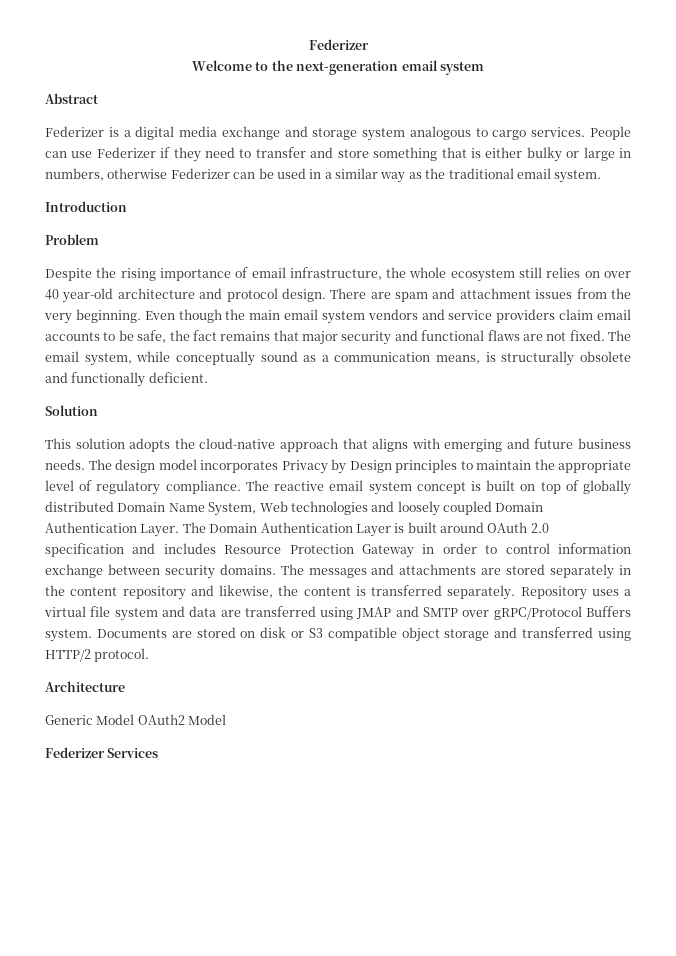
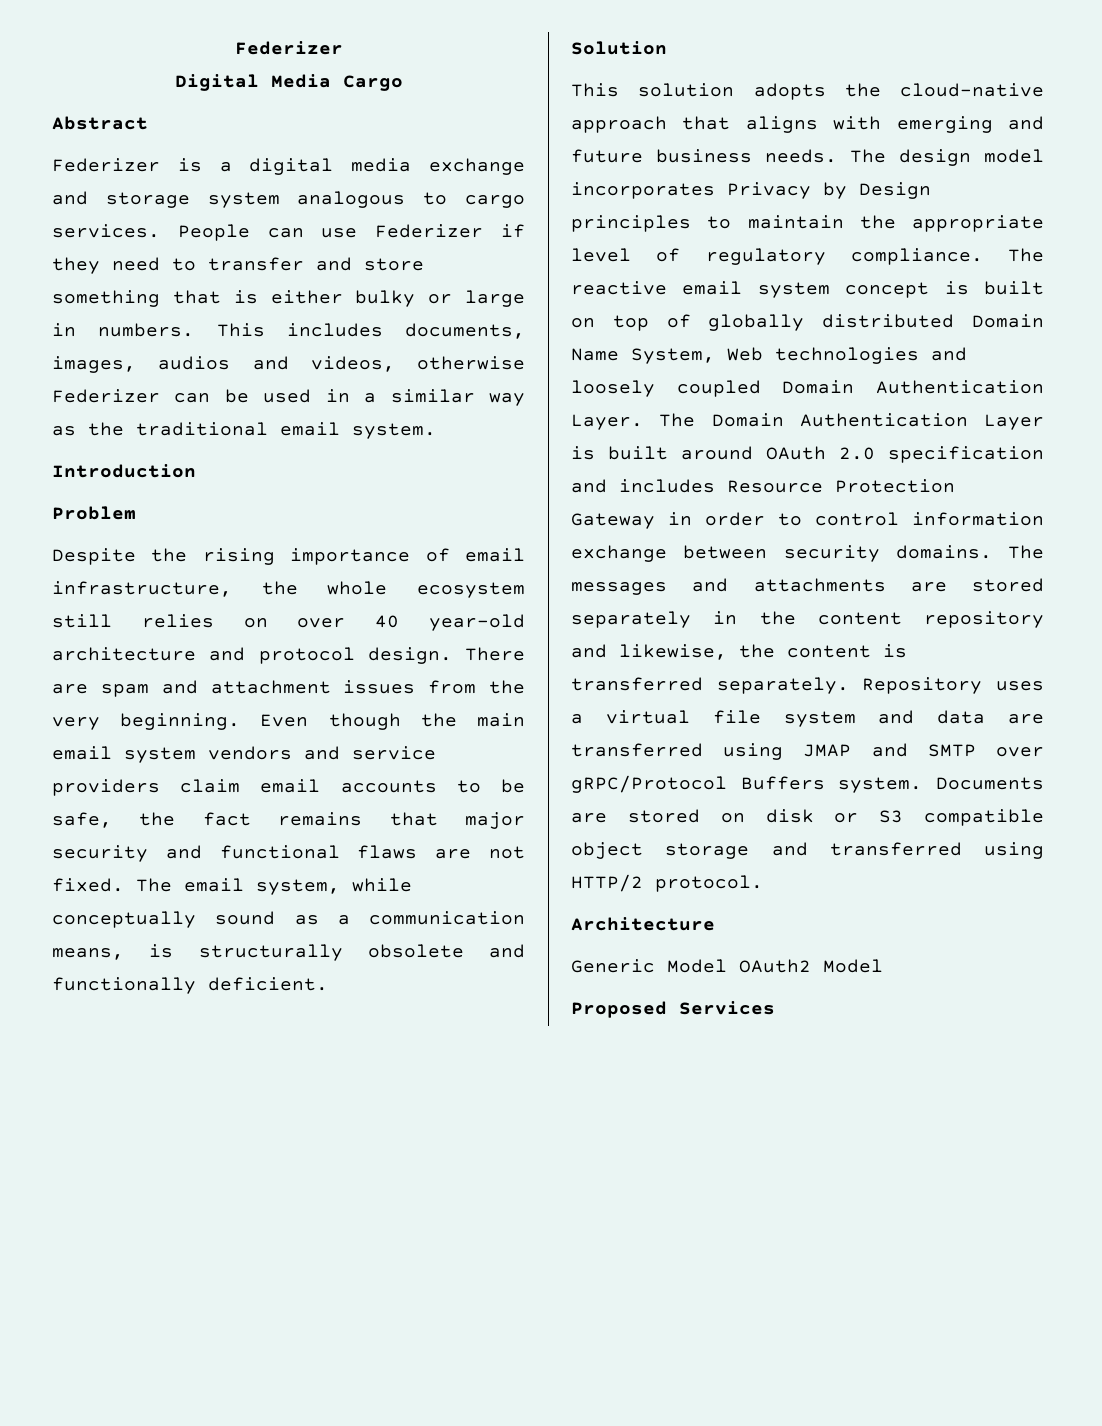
[192,60,484,75] Welcome to the next-generation email system -> [174,74,403,91] Digital Media Cargo
[45,168,104,181] numbers, -> [98,323,525,339] [52,356,395,373] numbers. This includes documents, images, audios and videos,
[45,747,105,758] Federizer -> [571,1001,667,1018] Proposed

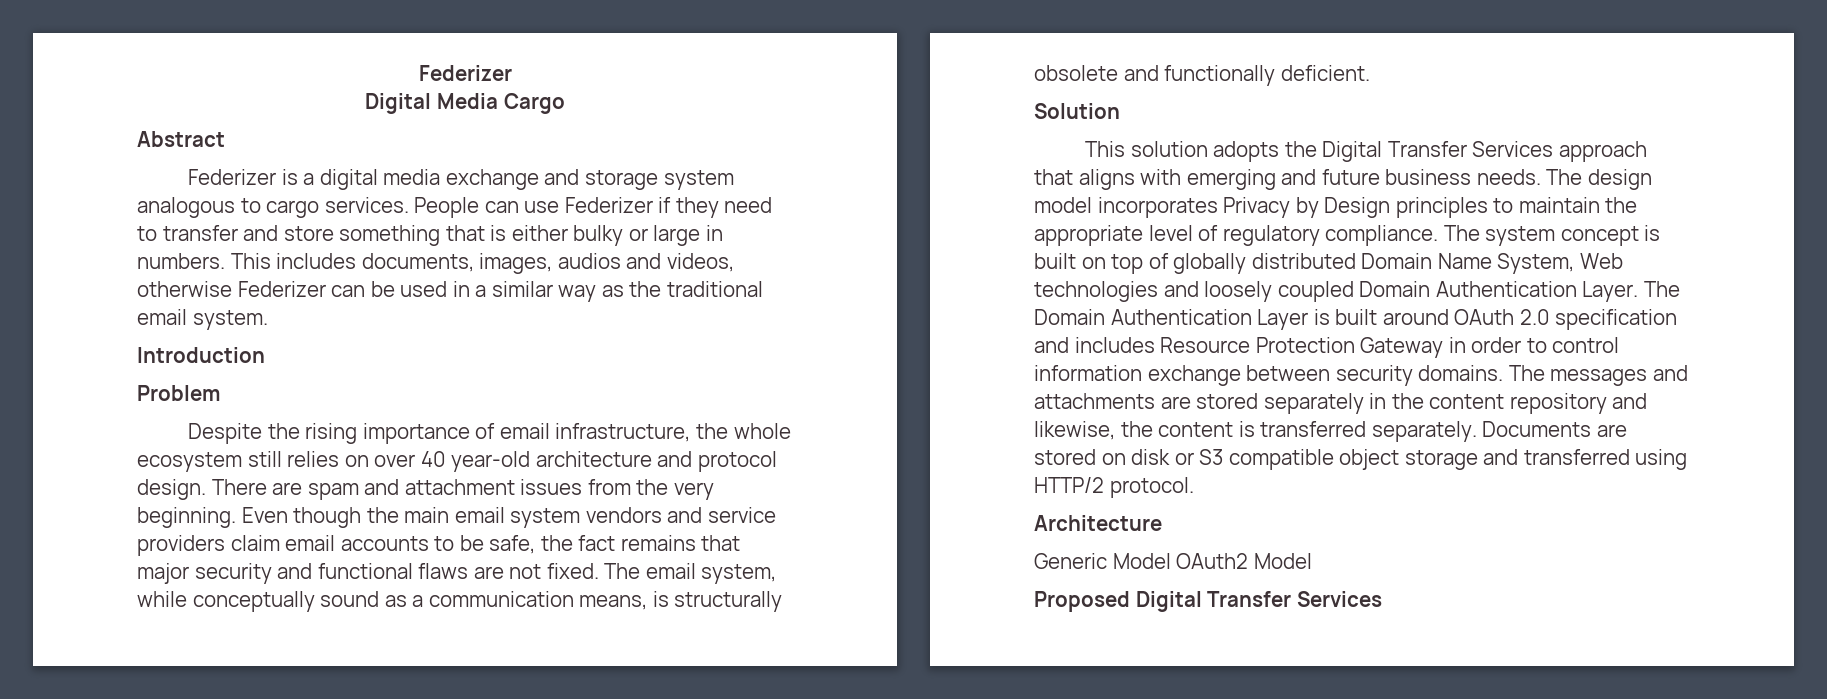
[900,83,1044,97] cloud-native -> [1322,141,1554,162] Digital Transfer Services
[571,281,743,295] reactive email -> (1480, 233) none
[862,677,1044,694] [571,710,1044,727] [571,743,1044,760] [571,775,923,793] Repository uses a virtual file system and data are transferred using JMAP and SMTP over gRPC/Protocol Buffers system. -> (1477, 431) none
(667, 1009) none -> [1135,591,1292,612] Digital Transfer

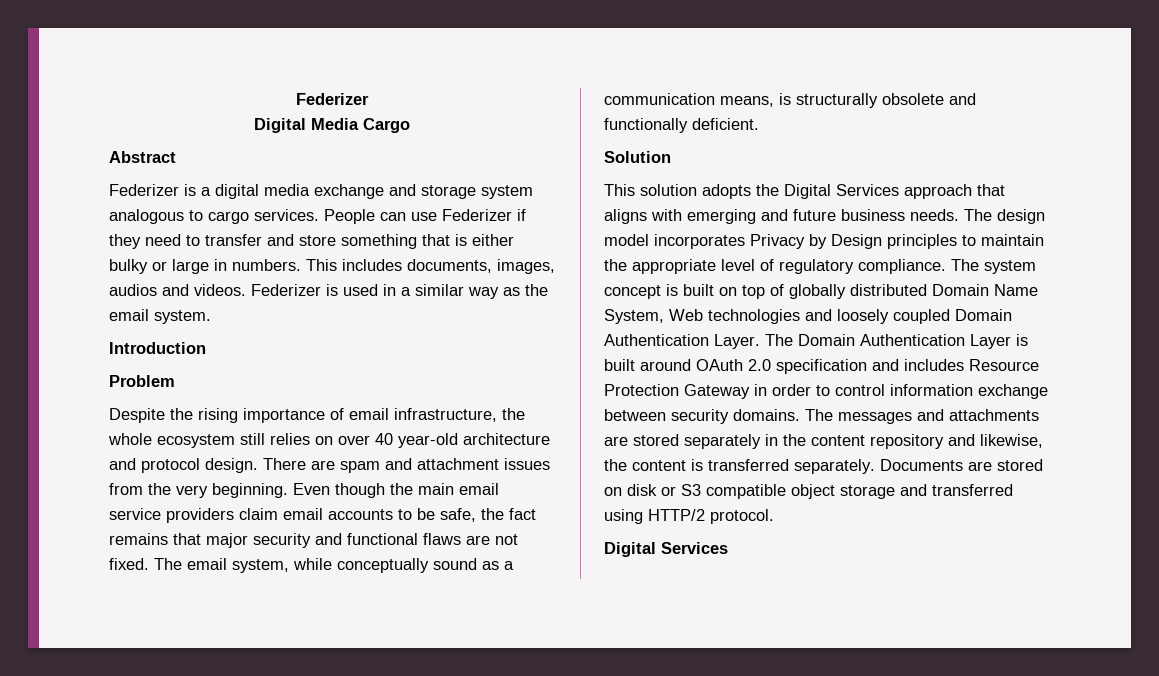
[666,253,734,272] [137,281,395,297] videos, otherwise Federizer can be -> [194,284,338,296] videos. Federizer is
[666,281,763,297] traditional -> (548, 290) none
[510,507,703,528] system vendors and -> (499, 489) none
[1387,141,1467,157] Transfer -> (831, 191) none
[1034,515,1162,531] [1034,553,1312,569] [1034,591,1292,612] Architecture // Generic Model OAuth2 Model // Proposed Digital Transfer -> [604,542,656,557] Digital

